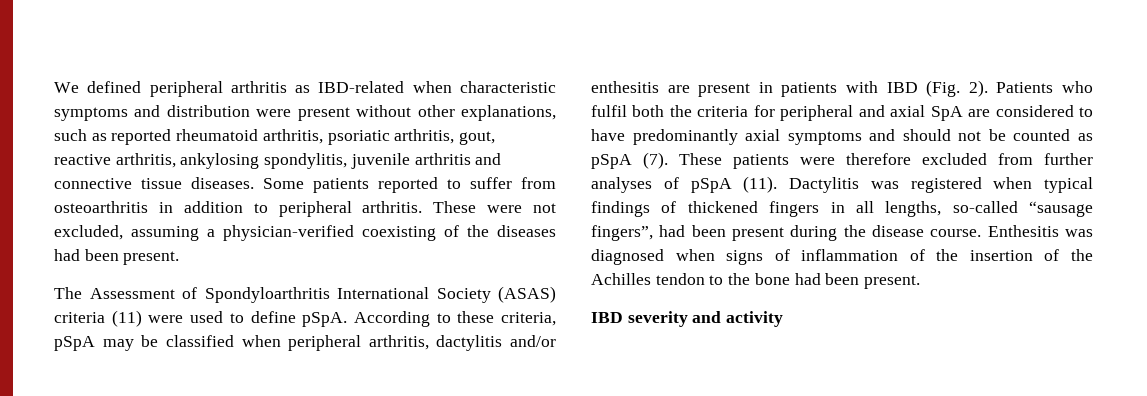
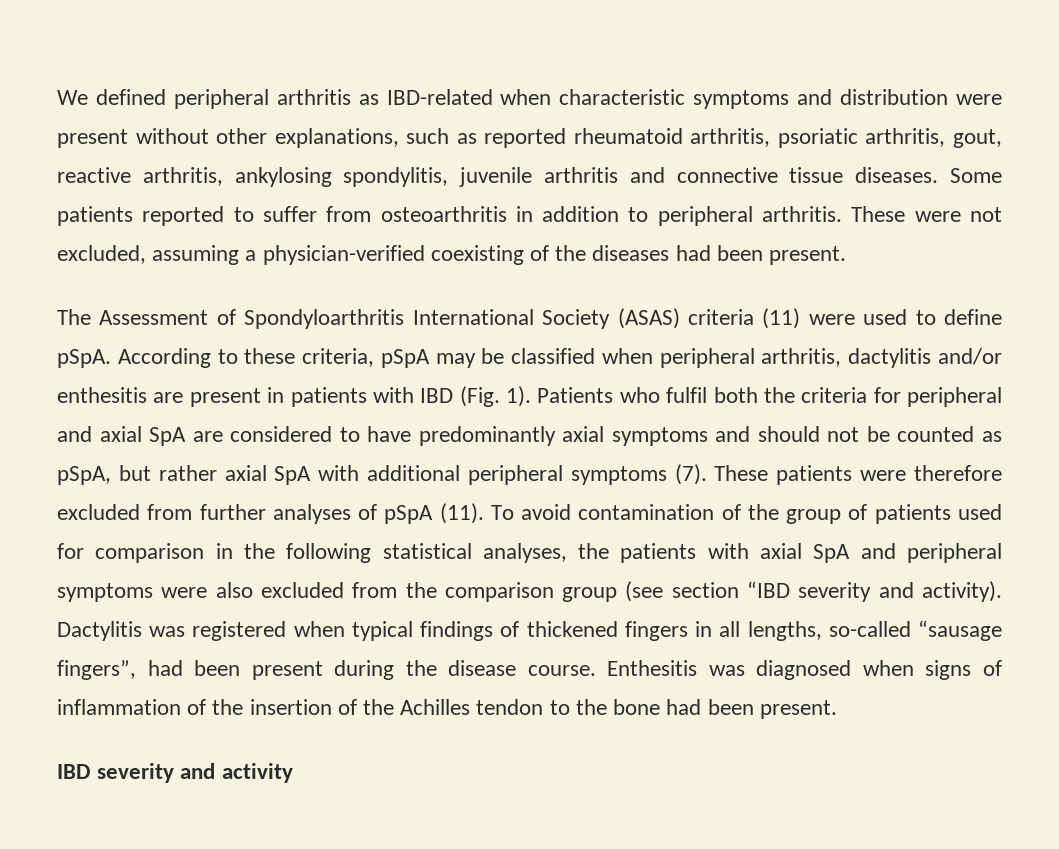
[968,80,988,97] 2). -> [506,386,531,407] 1).
[591,154,632,169] pSpA -> [57,465,667,485] pSpA, but rather axial SpA with additional peripheral symptoms
(778, 184) none -> [490,504,1002,524] [57,543,1002,563] [57,581,1002,602] To avoid contamination of the group of patients used for comparison in the following statistical analyses, the patients with axial SpA and peripheral symptoms were also excluded from the comparison group (see section “IBD severity and activity).

